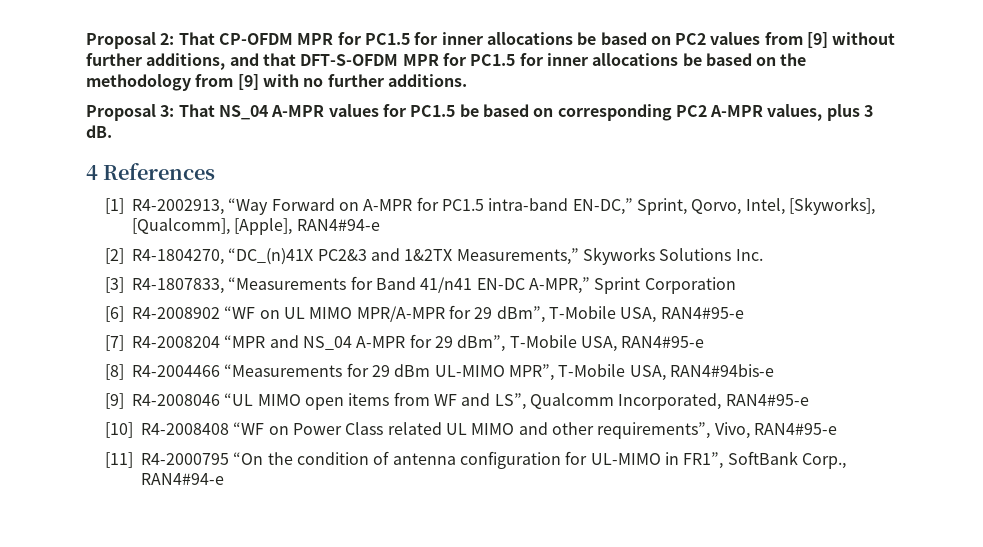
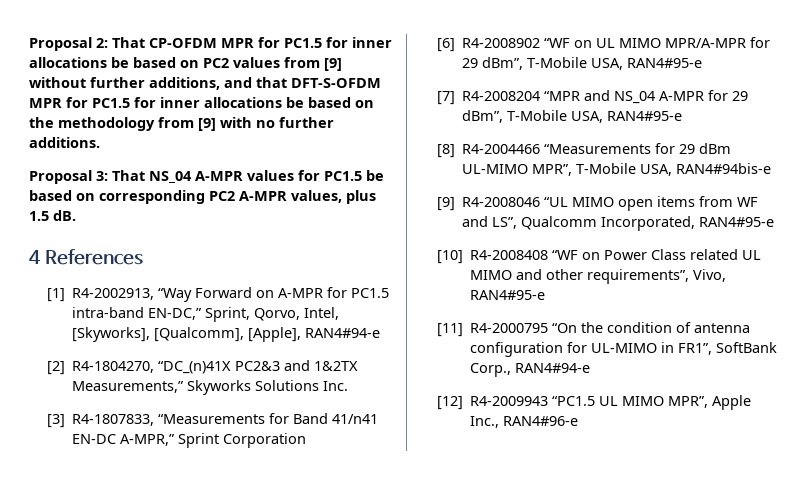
[864,105,874,117] 3 -> [29,211,49,221] 1.5
(225, 479) none -> [437,395,752,410] [470,416,579,428] // [12] R4-2009943 “PC1.5 UL MIMO MPR”, Apple Inc., RAN4#96-e

